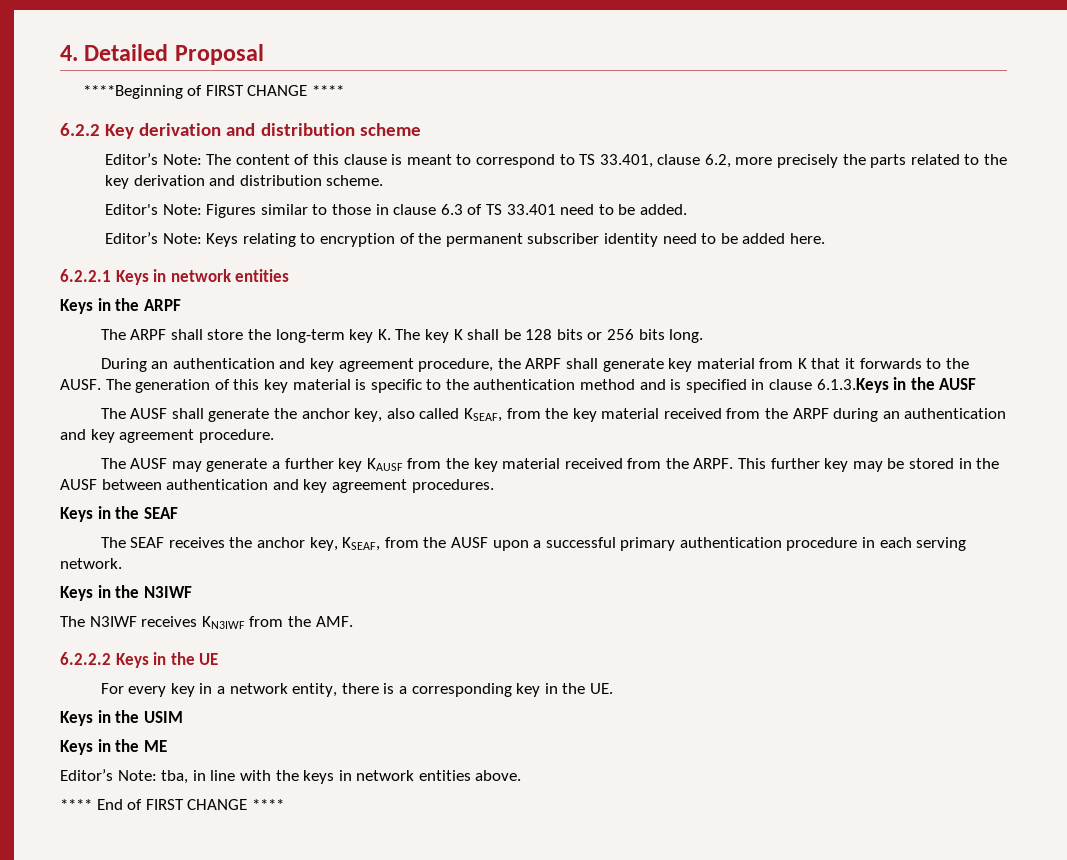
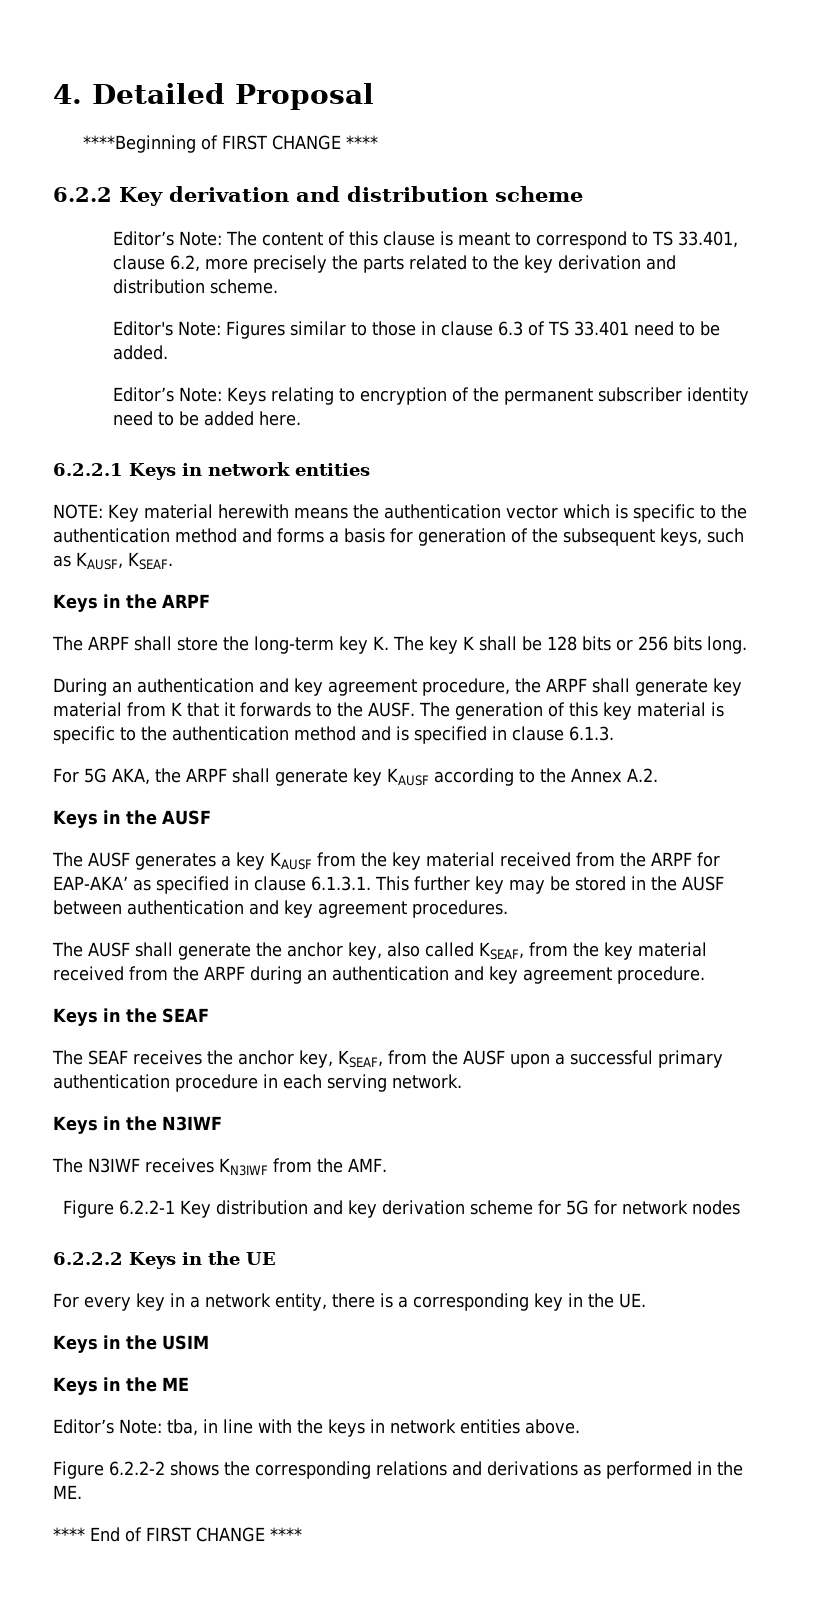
(290, 275) none -> [53,504,747,522] [53,528,744,546] [53,552,173,570] // NOTE: Key material herewith means the authentication vector which is specific to the authentication method and forms a basis for generation of the subsequent keys, such as KAUSF, KSEAF.
[816,377,977,393] 6.1.3.Keys in the AUSF -> [569,726,614,741] [53,768,658,786] [53,810,211,828] [52,852,720,870] [53,876,724,894] [53,900,508,918] 6.1.3. // For 5G AKA, the ARPF shall generate key KAUSF according to the Annex A.2. // Keys in the AUSF // The AUSF generates a key KAUSF from the key material received from the ARPF for EAP-AKA’ as specified in clause 6.1.3.1. This further key may be stored in the AUSF between authentication and key agreement procedures.
[100,458,1000,472] [60,479,494,493] // The AUSF may generate a further key KAUSF from the key material received from the ARPF. This further key may be stored in the AUSF between authentication and key agreement procedures. -> (705, 975) none
(353, 621) none -> [63,1200,740,1218] // Figure 6.2.2-1 Key distribution and key derivation scheme for 5G for network nodes
(522, 775) none -> [53,1461,743,1479] [53,1485,82,1499] // Figure 6.2.2-2 shows the corresponding relations and derivations as performed in the ME.

